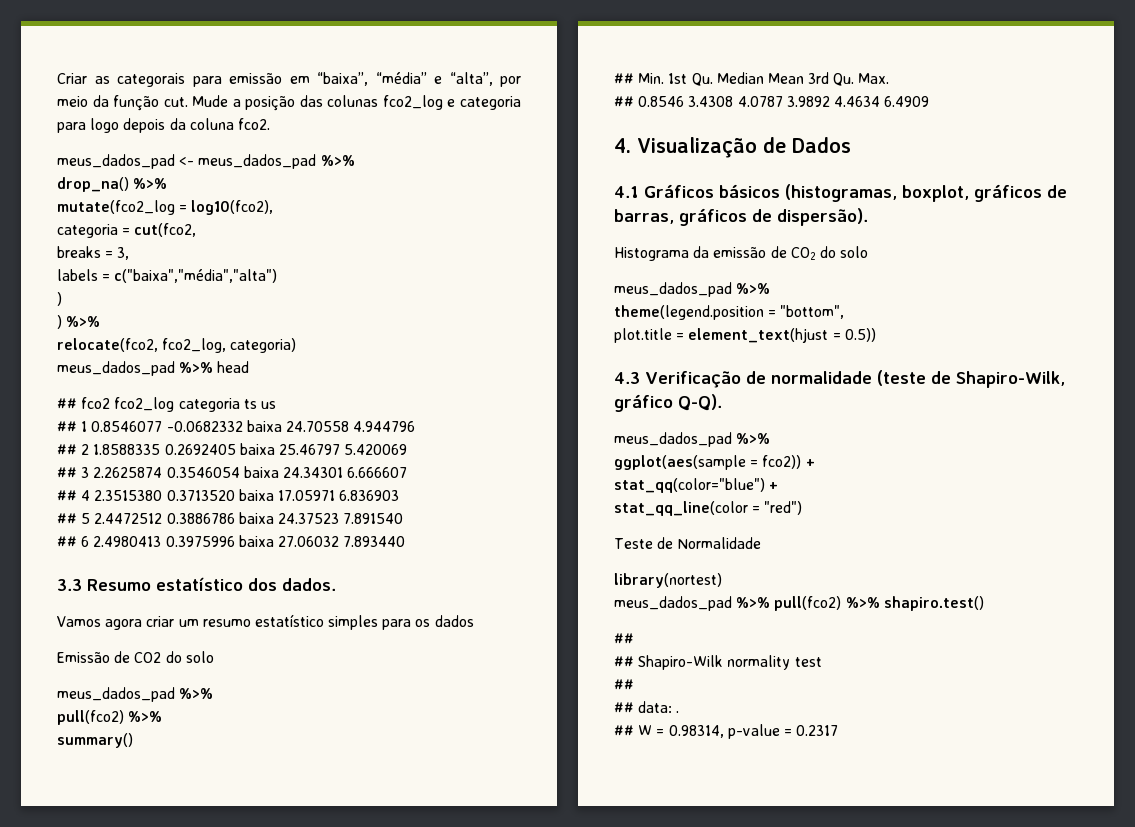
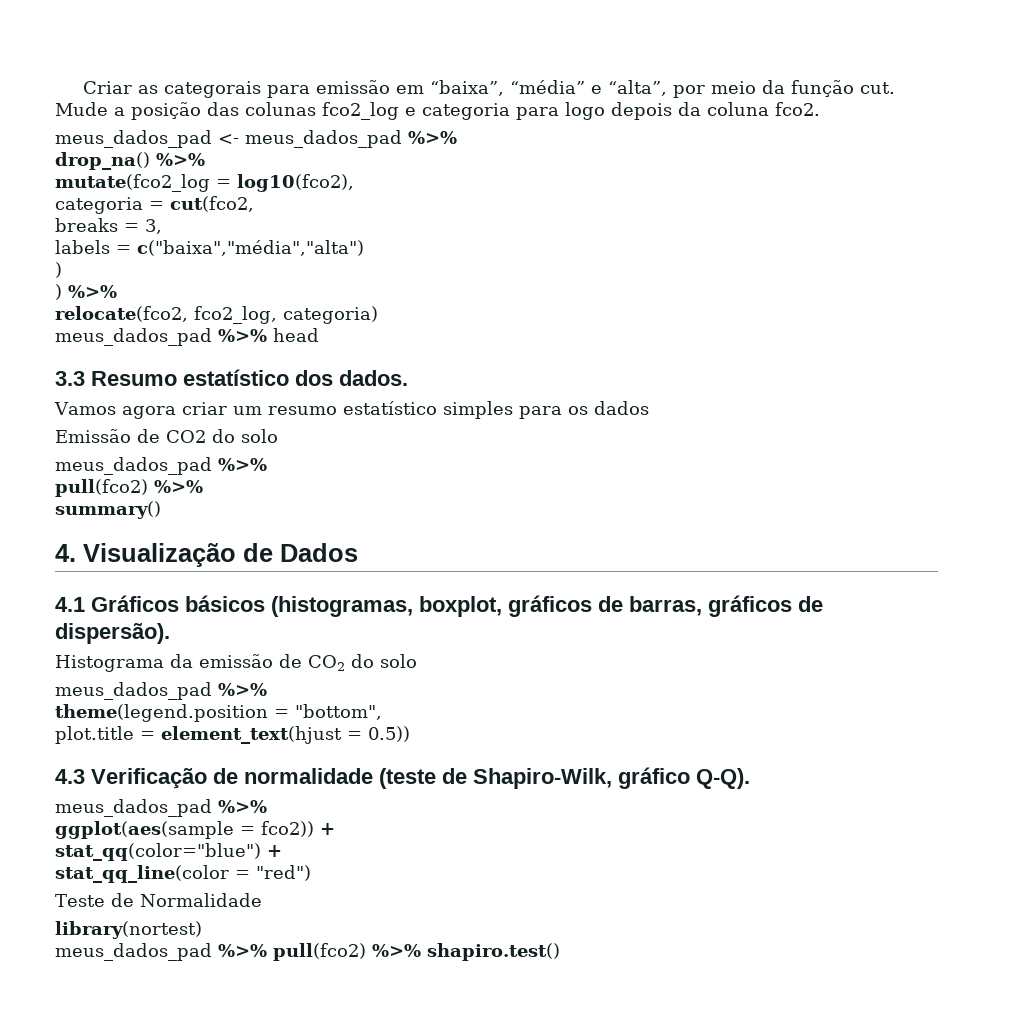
[57,397,276,412] [57,420,416,432] [57,443,408,455] [57,466,408,478] [57,489,400,501] [57,512,404,524] [57,535,406,547] // ## fco2 fco2_log categoria ts us // ## 1 0.8546077 -0.0682332 baixa 24.70558 4.944796 // ## 2 1.8588335 0.2692405 baixa 25.46797 5.420069 // ## 3 2.2625874 0.3546054 baixa 24.34301 6.666607 // ## 4 2.3515380 0.3713520 baixa 17.05971 6.836903 // ## 5 2.4472512 0.3886786 baixa 24.37523 7.891540 // ## 6 2.4980413 0.3975996 baixa 27.06032 7.893440 -> (319, 335) none
[614,72,890,86] [614,96,930,107] // ## Min. 1st Qu. Median Mean 3rd Qu. Max. // ## 0.8546 3.4308 4.0787 3.9892 4.4634 6.4909 -> (161, 510) none
[614,633,634,644] [614,655,822,670] [614,679,634,690] [614,701,680,713] [614,724,839,739] // ## // ## Shapiro-Wilk normality test // ## // ## data: . // ## W = 0.98314, p-value = 0.2317 -> (560, 952) none

